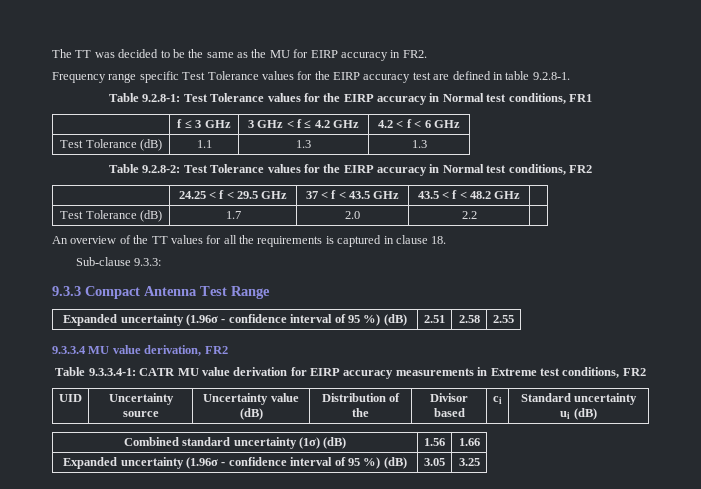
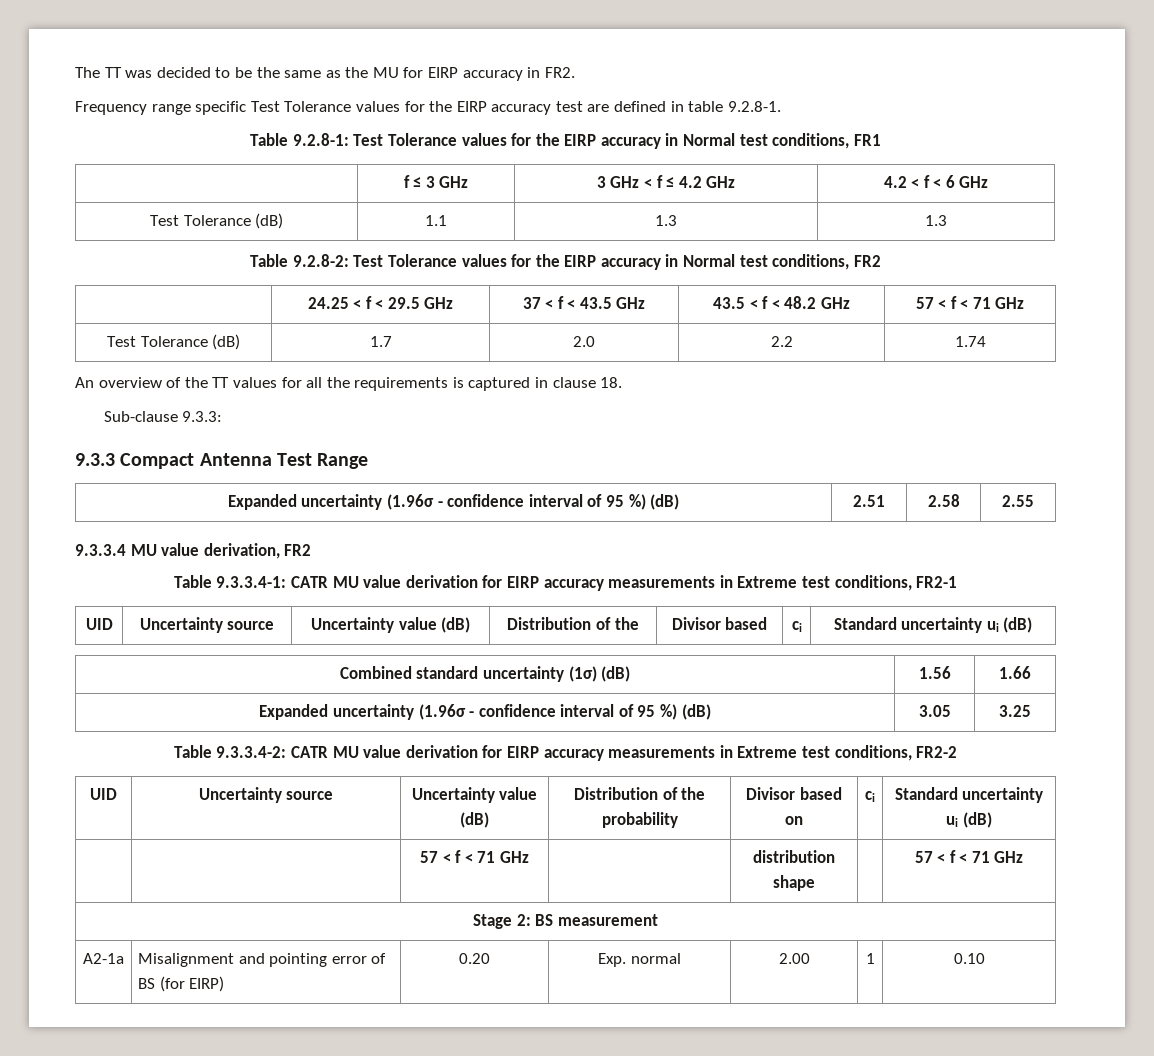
(521, 195) none -> [915,296,1025,309] 57 < f < 71 GHz
(477, 215) none -> [954,336,986,347] 1.74
[622,368,646,376] FR2 -> [916,576,958,588] FR2-1
(480, 462) none -> [173,745,958,761] [90,788,117,800] [198,787,334,803] [411,787,538,803] [460,812,489,828] [573,787,706,800] [601,812,678,828] [746,787,842,800] [785,816,803,825] [865,791,875,802] [894,787,1044,803] [946,812,992,828] [420,850,529,863] [753,850,835,863] [773,875,815,891] [914,850,1024,863] [473,914,658,929] [83,953,124,964] [138,953,387,967] [138,976,225,992] [459,953,490,964] [598,953,681,967] [778,953,810,964] [865,953,875,964] [953,953,985,964] // Table 9.3.3.4-2: CATR MU value derivation for EIRP accuracy measurements in Extreme test conditions, FR2-2 // UID | Uncertainty source | Uncertainty value (dB) | Distribution of the probability | Divisor based on | ci | Standard uncertainty ui (dB) // | | 57 < f < 71 GHz | | distribution shape | | 57 < f < 71 GHz // Stage 2: BS measurement // A2-1a | Misalignment and pointing error of BS (for EIRP) | 0.20 | Exp. normal | 2.00 | 1 | 0.10

